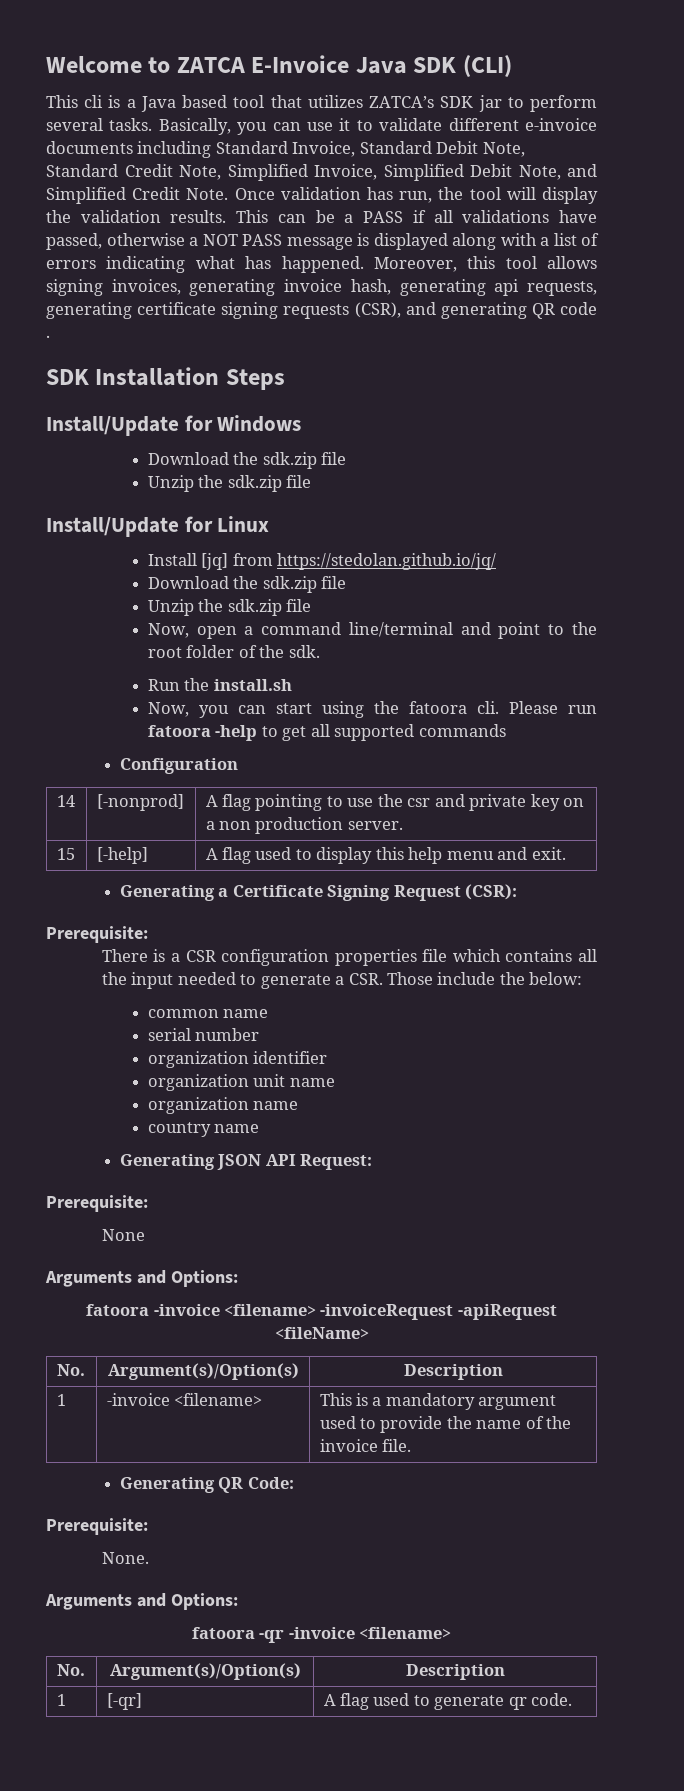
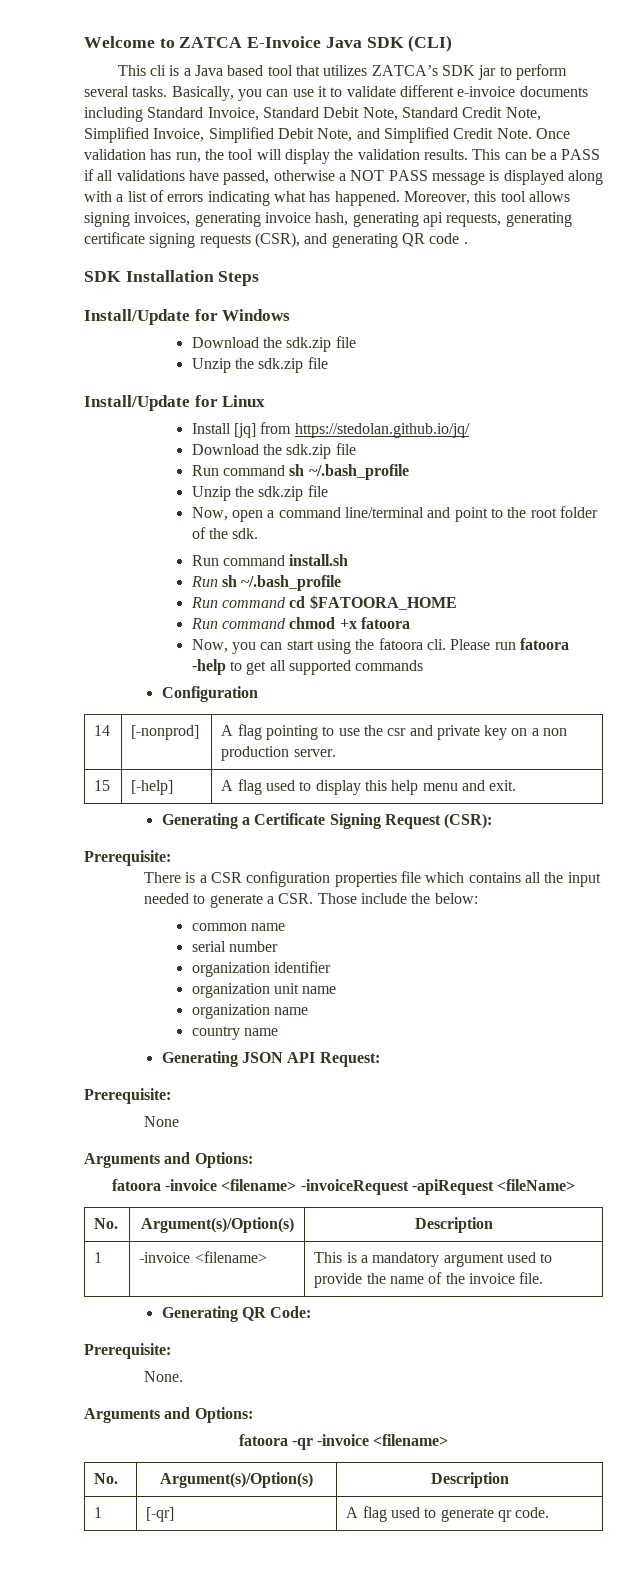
(347, 582) none -> [191,464,409,480] // Run command sh ~/.bash_profile
[184,678,210,691] the -> [222,555,285,566] command
(292, 685) none -> [190,575,342,591] [190,595,457,610] [190,617,410,629] // Run sh ~/.bash_profile // Run command cd $FATOORA_HOME // Run command chmod +x fatoora

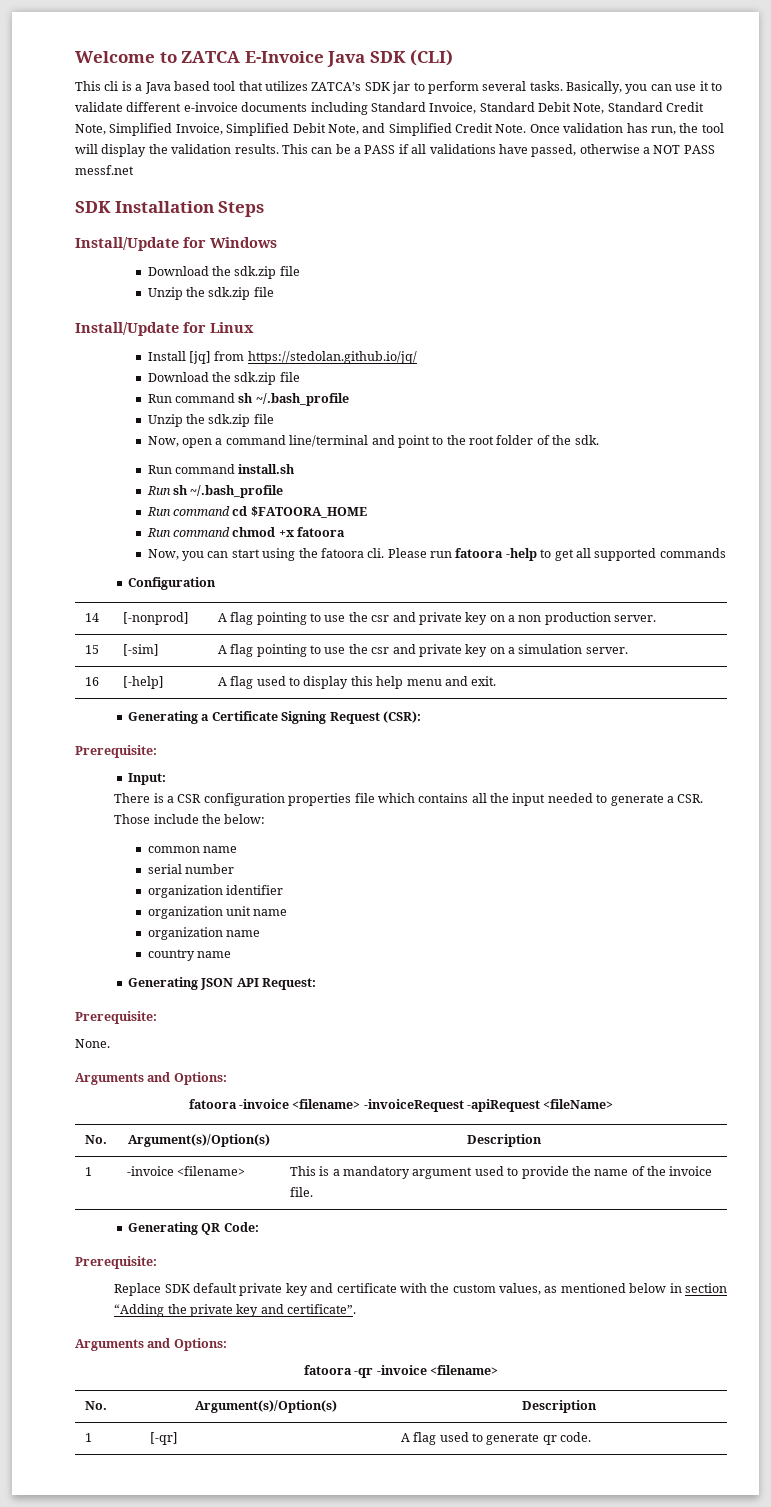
[431,170,603,185] [84,190,570,206] [84,212,572,227] [84,232,468,248] message is displayed along with a list of errors indicating what has happened. Moreover, this tool allows signing invoices, generating invoice hash, generating api requests, generating certificate signing requests (CSR), and generating QR code . -> [75,165,134,175] messf.net
(111, 785) none -> [122,644,159,656] [217,644,628,657] [84,677,99,686] | [-sim] | A flag pointing to use the csr and private key on a simulation server. // 16
(171, 858) none -> [128,773,167,785] // Input:
[144,1116,180,1127] // None -> [75,1039,110,1048] // None.
[144,1371,184,1382] None. -> [114,1283,727,1296] [114,1304,357,1317] Replace SDK default private key and certificate with the custom values, as mentioned below in section “Adding the private key and certificate”.

